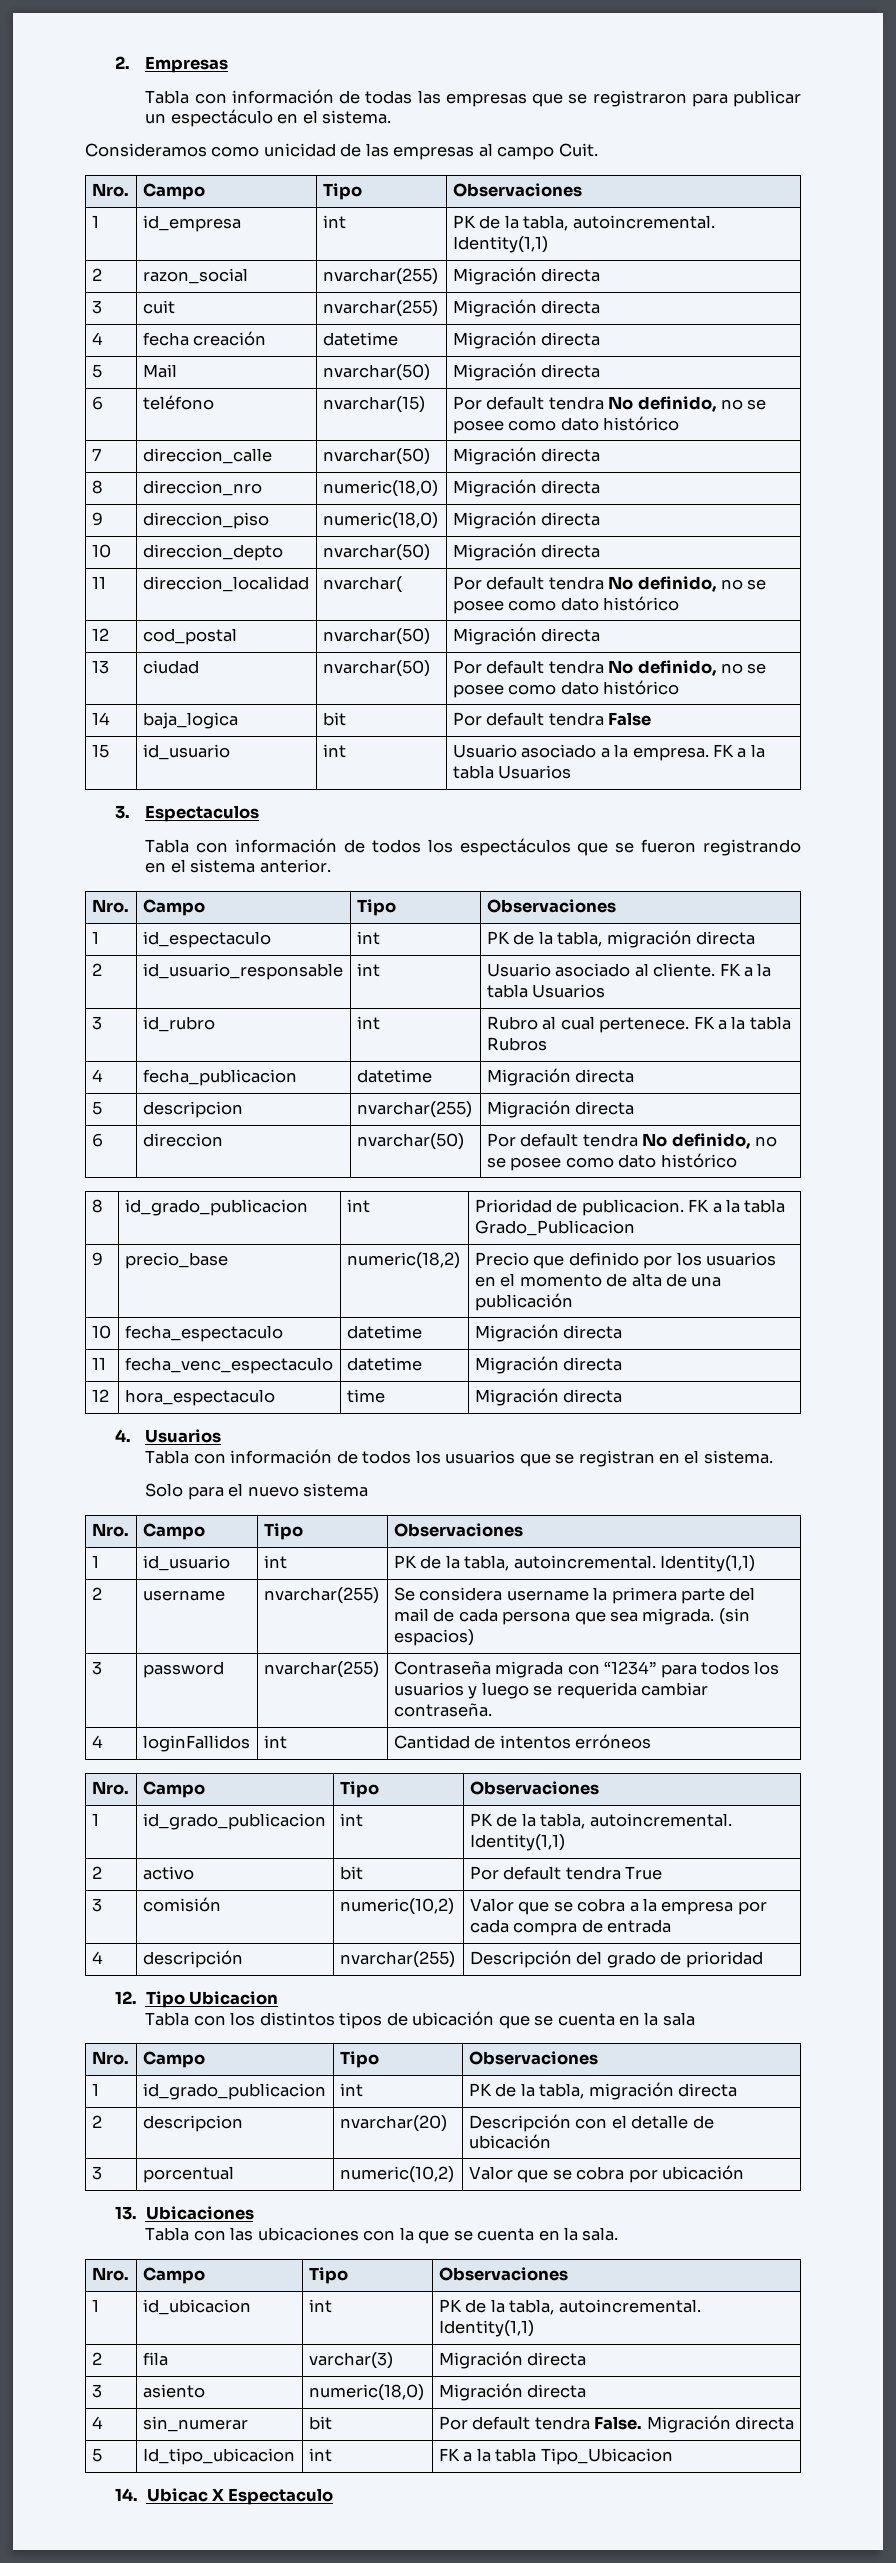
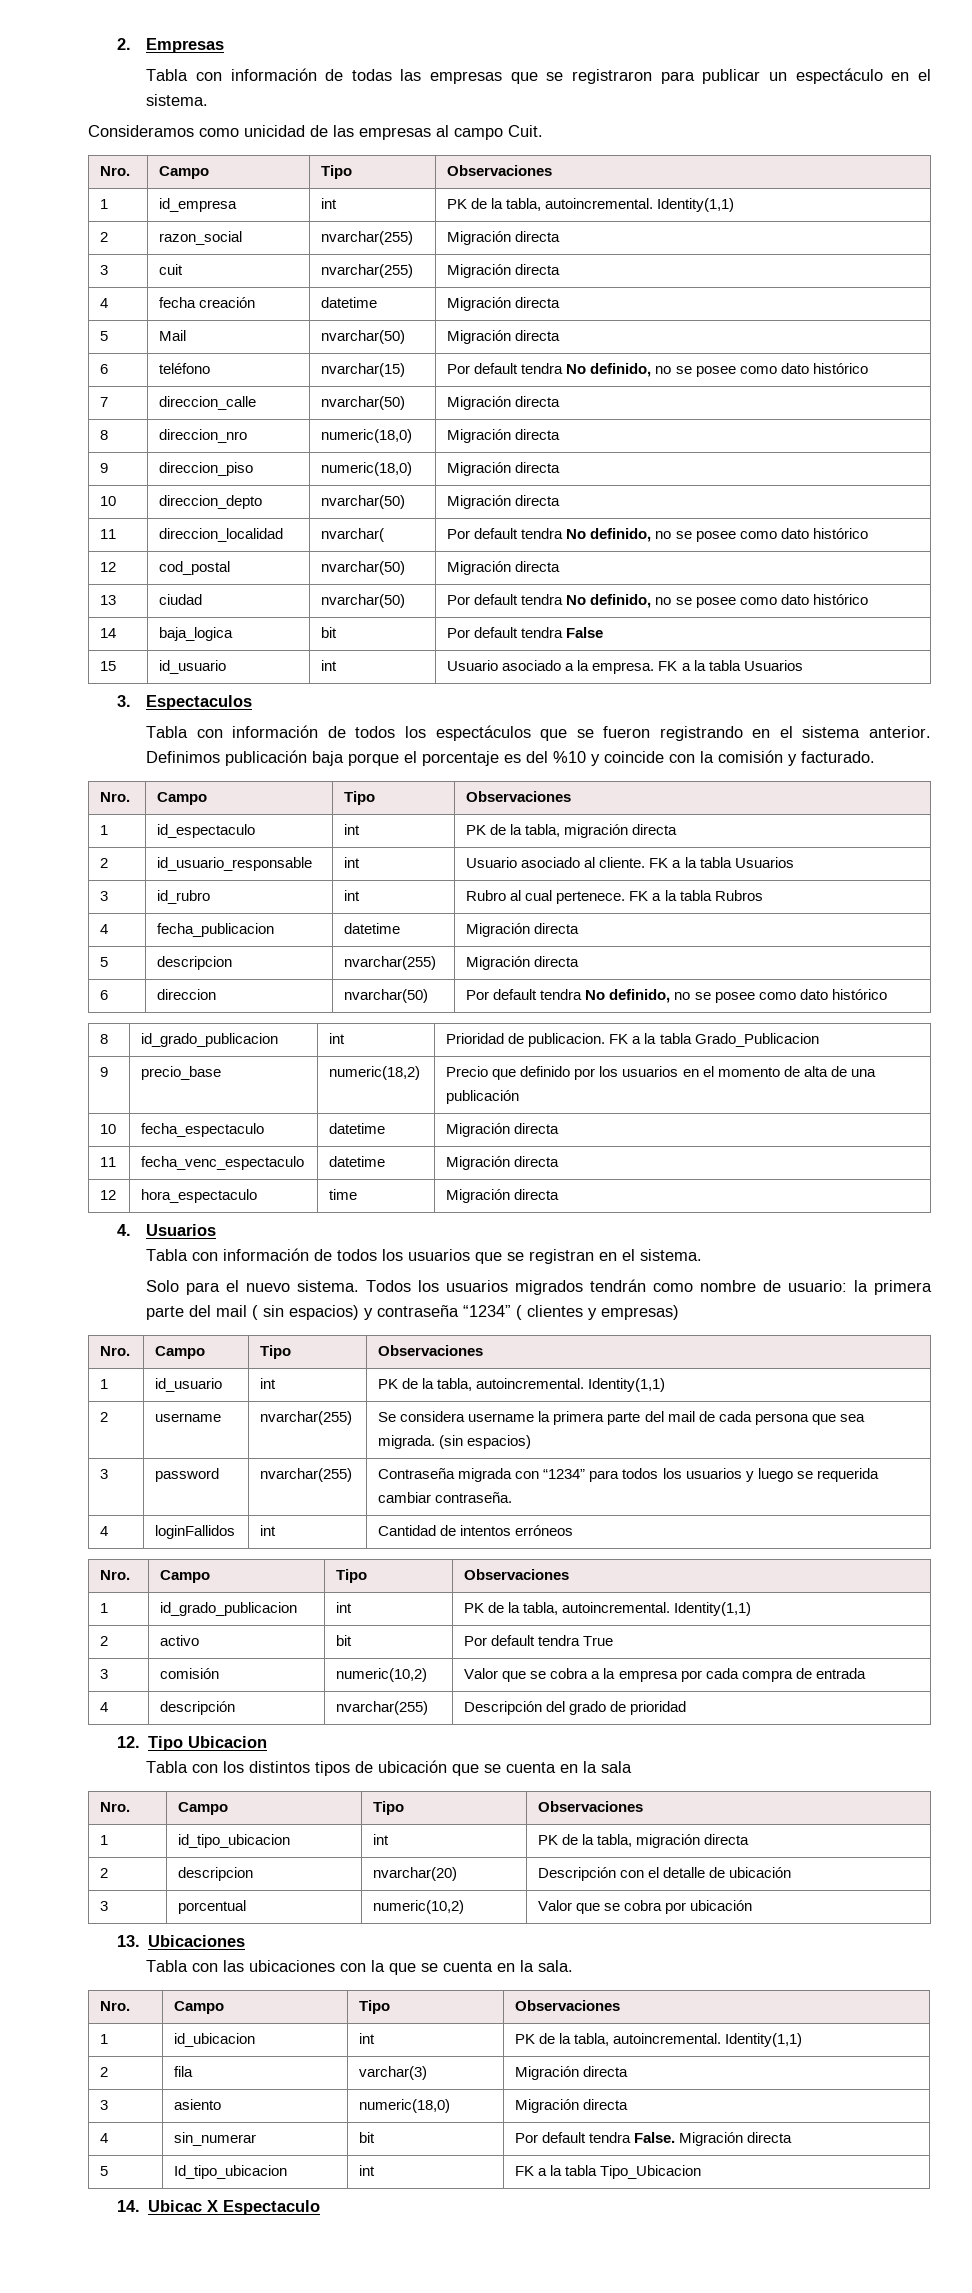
(331, 866) none -> [146,750,876,766] Definimos publicación baja porque el porcentaje es del %10 y coincide con la comisión y facturado.
[303,1483,369,1497] sistema -> [297,1279,933,1295] [146,1305,680,1320] sistema. Todos los usuarios migrados tendrán como nombre de usuario: la primera parte del mail ( sin espacios) y contraseña “1234” ( clientes y empresas)
[142,2083,326,2100] id_grado_publicacion -> [178,1834,291,1848] id_tipo_ubicacion

